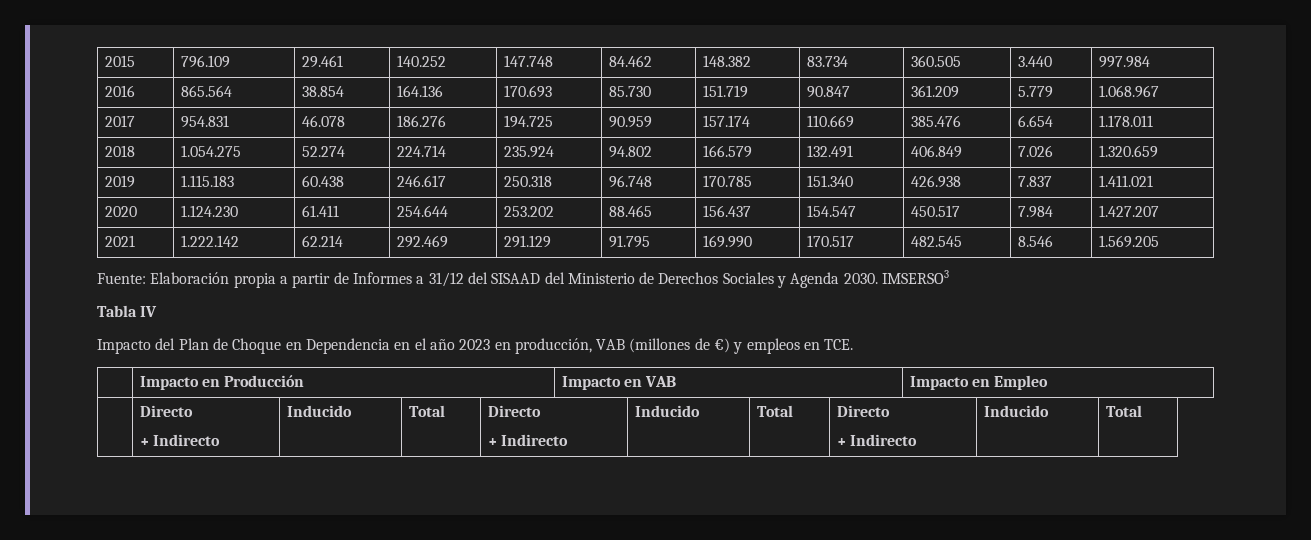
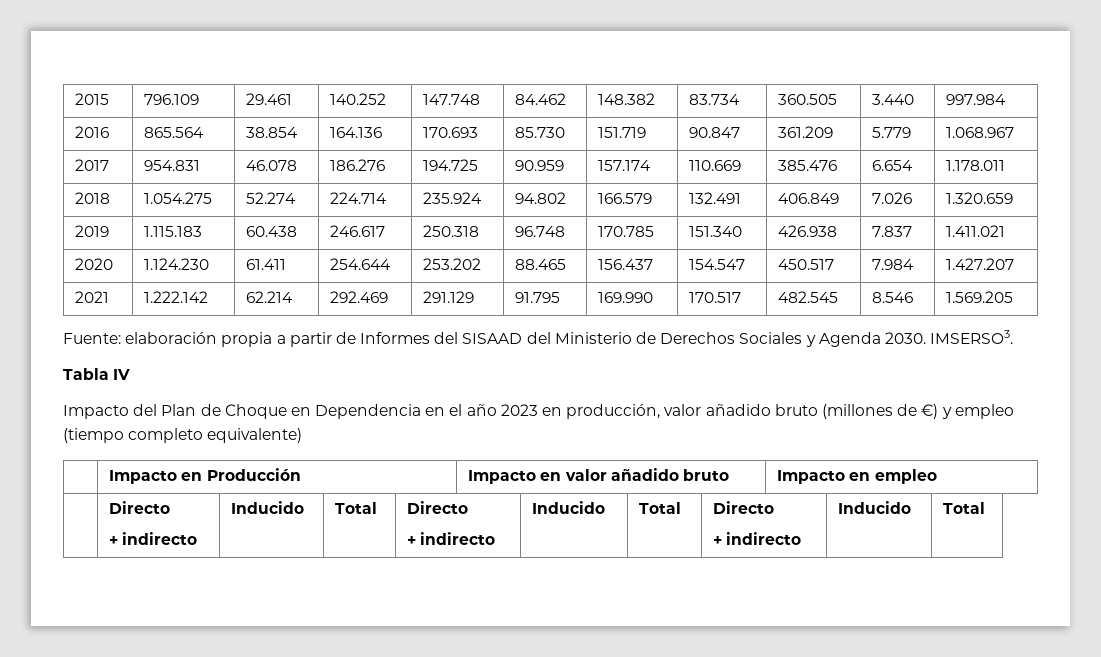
[150,272,230,284] Elaboración -> [125,332,218,344] elaboración
[416,272,464,287] a 31/12 -> (431, 338) none
[882,270,950,284] IMSERSO3 -> [930,330,1014,344] IMSERSO3.
[596,339,626,350] VAB -> [664,404,818,416] valor añadido bruto
[746,338,854,354] empleos en TCE. -> [954,404,1014,419] [63,428,303,443] empleo (tiempo completo equivalente)
[645,376,677,387] [909,375,1049,390] [139,405,193,417] [139,434,220,446] [286,405,352,417] [408,405,445,417] [487,405,541,417] [487,434,568,446] [634,405,700,417] [756,405,793,417] [836,405,890,417] [836,434,917,446] VAB | Impacto en Empleo // | Directo // + Indirecto | Inducido | Total | Directo // + Indirecto | Inducido | Total | Directo // + Indirecto -> [564,468,729,481] [777,469,937,484] [109,501,171,514] [109,532,198,545] [231,501,305,514] [335,502,378,514] [407,501,469,514] [407,532,496,545] [532,501,606,514] [639,502,682,514] [713,501,775,514] [713,532,802,545] valor añadido bruto | Impacto en empleo // | Directo // + indirecto | Inducido | Total | Directo // + indirecto | Inducido | Total | Directo // + indirecto

